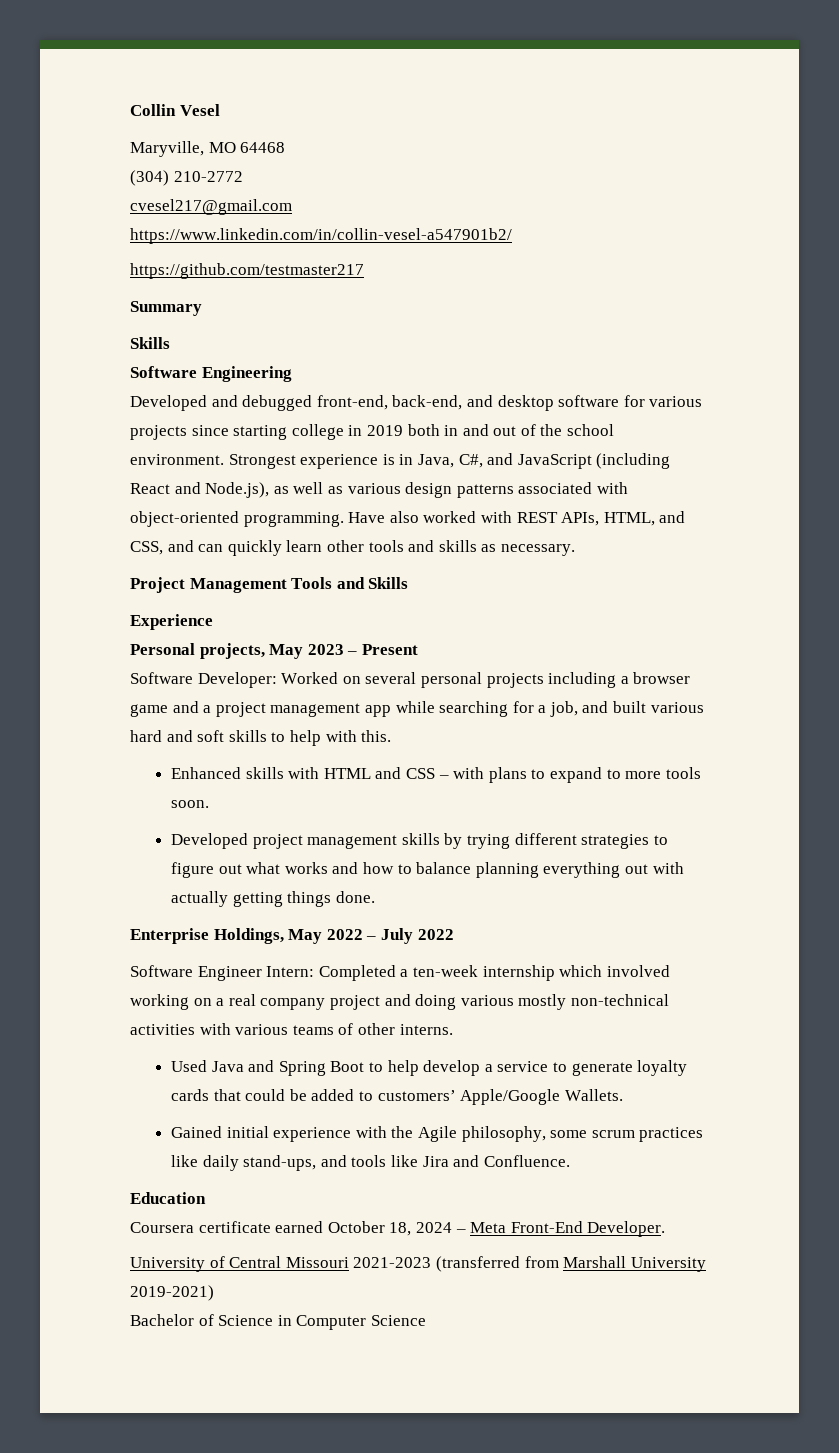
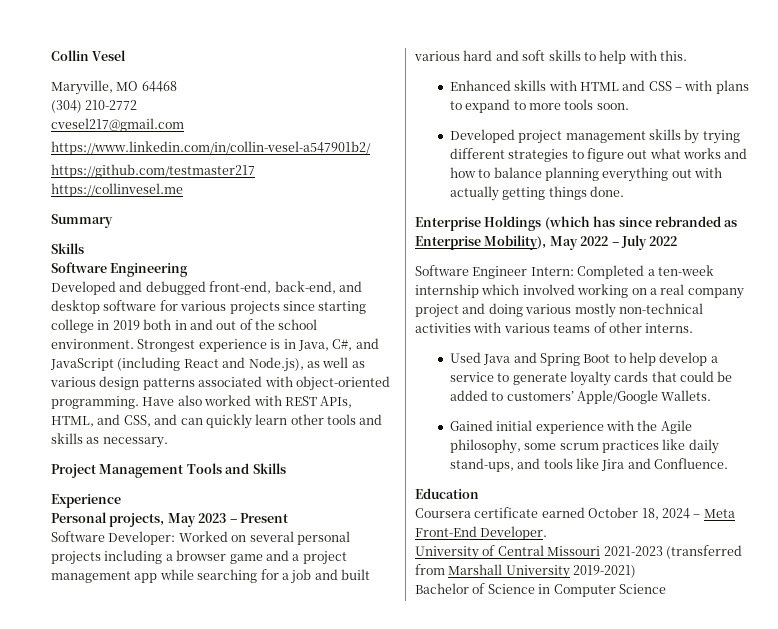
(364, 271) none -> [51,183,183,197] // https://collinvesel.me
[549,701,578,717] job, -> [291,569,312,584] job
[213,928,284,944] Holdings, -> [484,216,738,231] [415,235,547,250] Holdings (which has since rebranded as Enterprise Mobility),

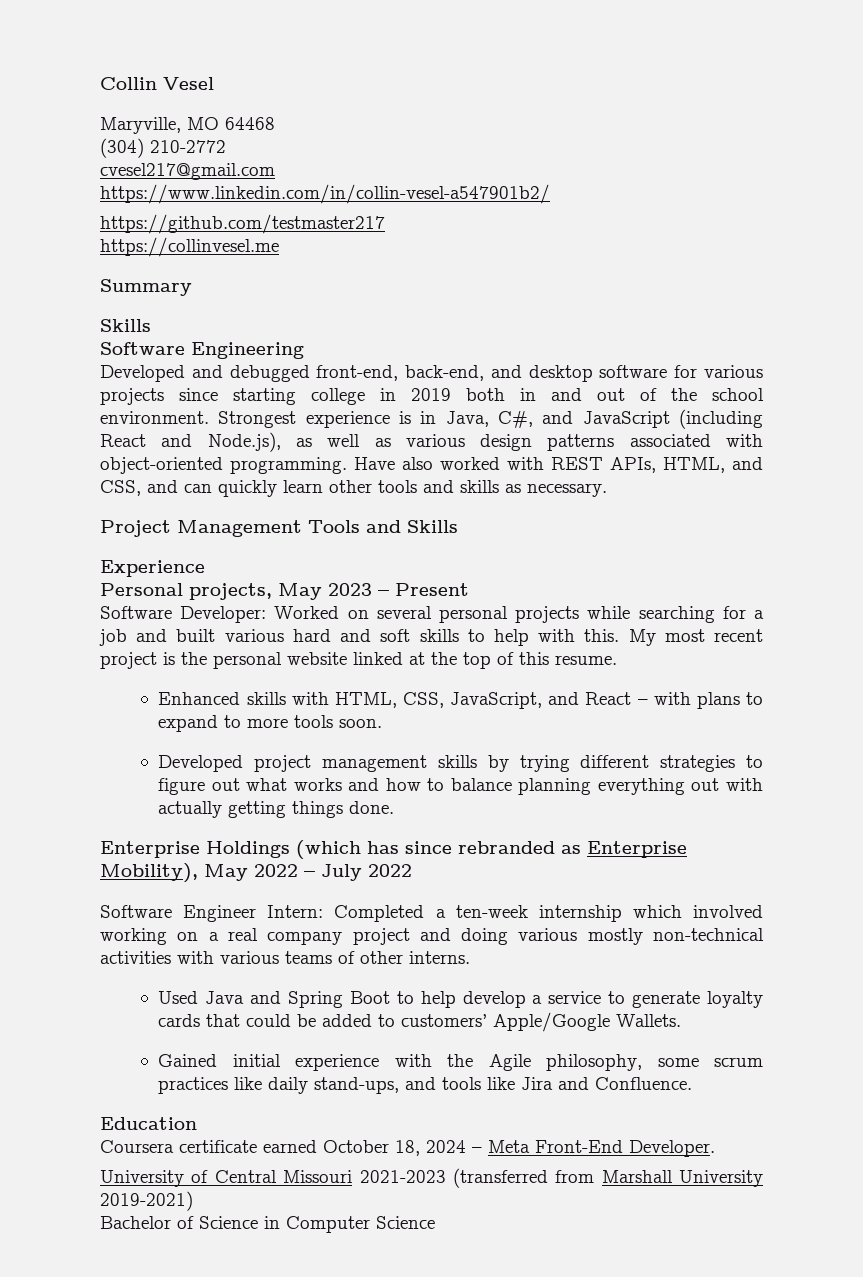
[104,550,347,565] [51,571,158,583] including a browser game and a project management app -> (580, 614) none
[449,80,672,91] // Enhanced skills with HTML and CSS -> [628,629,763,646] [100,652,617,669] [158,692,632,709] My most recent project is the personal website linked at the top of this resume. // Enhanced skills with HTML, CSS, JavaScript, and React

